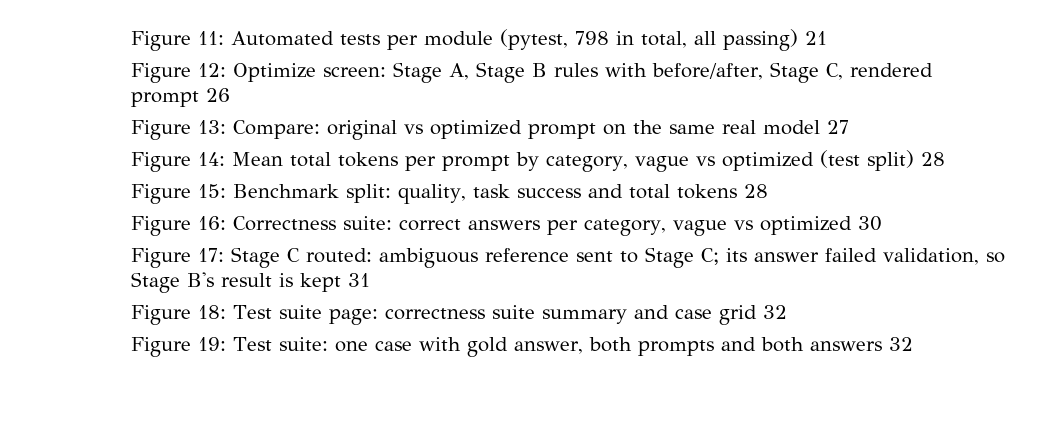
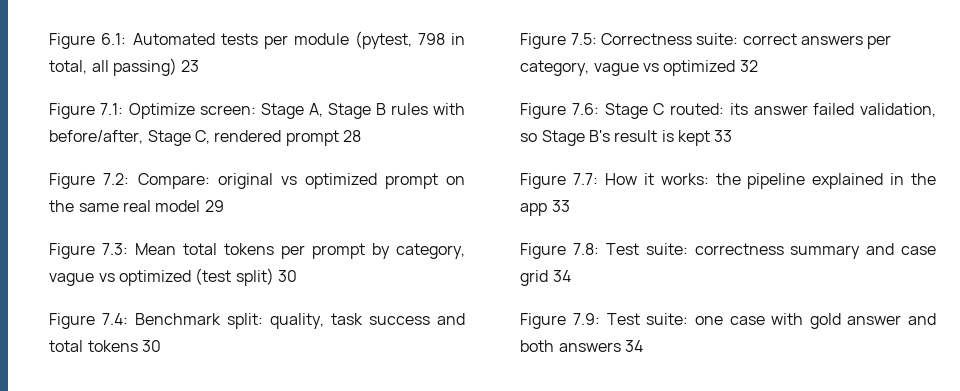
[131,31,225,51] Figure 11: -> [49,33,127,49] Figure 6.1:
[805,31,828,45] [131,63,227,83] 21 // Figure 12: -> [181,60,200,72] [49,103,124,119] 23 // Figure 7.1:
[206,88,231,102] [131,120,227,140] 26 // Figure 13: -> [342,130,361,142] [49,173,130,189] 28 // Figure 7.2:
[827,120,850,134] [131,152,226,172] 27 // Figure 14: -> [204,200,224,212] [49,243,129,259] 29 // Figure 7.3:
[921,152,946,166] [131,184,227,204] 28 // Figure 15: -> [277,270,297,282] [49,313,129,329] 30 // Figure 7.4:
[744,184,769,198] [131,216,227,236] 28 // Figure 16: -> [142,340,162,352] [520,33,597,49] 30 // Figure 7.5:
[858,216,883,231] [131,248,225,268] 30 // Figure 17: -> [739,60,758,72] [520,103,600,119] 32 // Figure 7.6:
[379,247,720,268] ambiguous reference sent to Stage C; -> (725, 109) none
[348,273,371,287] [131,305,536,325] 31 // Figure 18: Test suite page: correctness suite -> [714,130,733,142] [520,173,936,189] [520,200,570,216] [520,243,784,259] 33 // Figure 7.7: How it works: the pipeline explained in the app 33 // Figure 7.8: Test suite: correctness
[763,305,788,319] [131,337,227,357] 32 // Figure 19: -> [552,270,571,282] [520,313,601,329] 34 // Figure 7.9:
[514,337,715,356] answer, both prompts -> [847,315,902,325] answer
[889,337,914,351] 32 -> [625,340,644,352] 34

